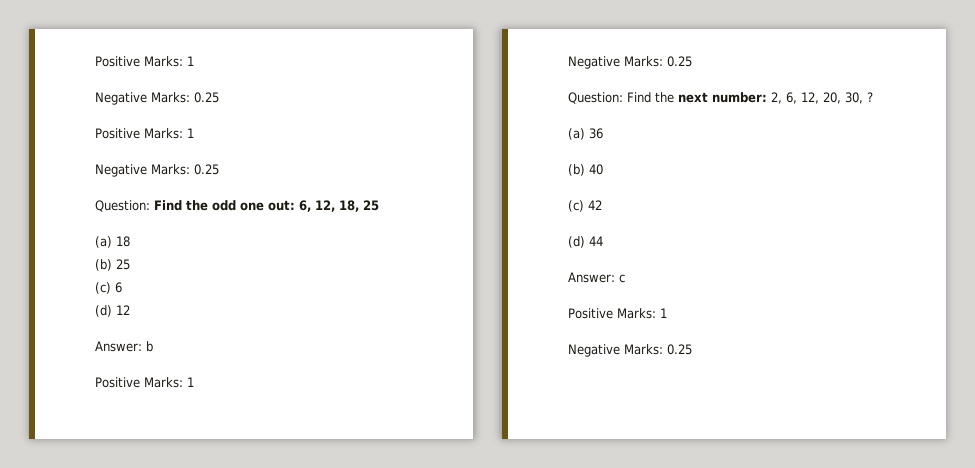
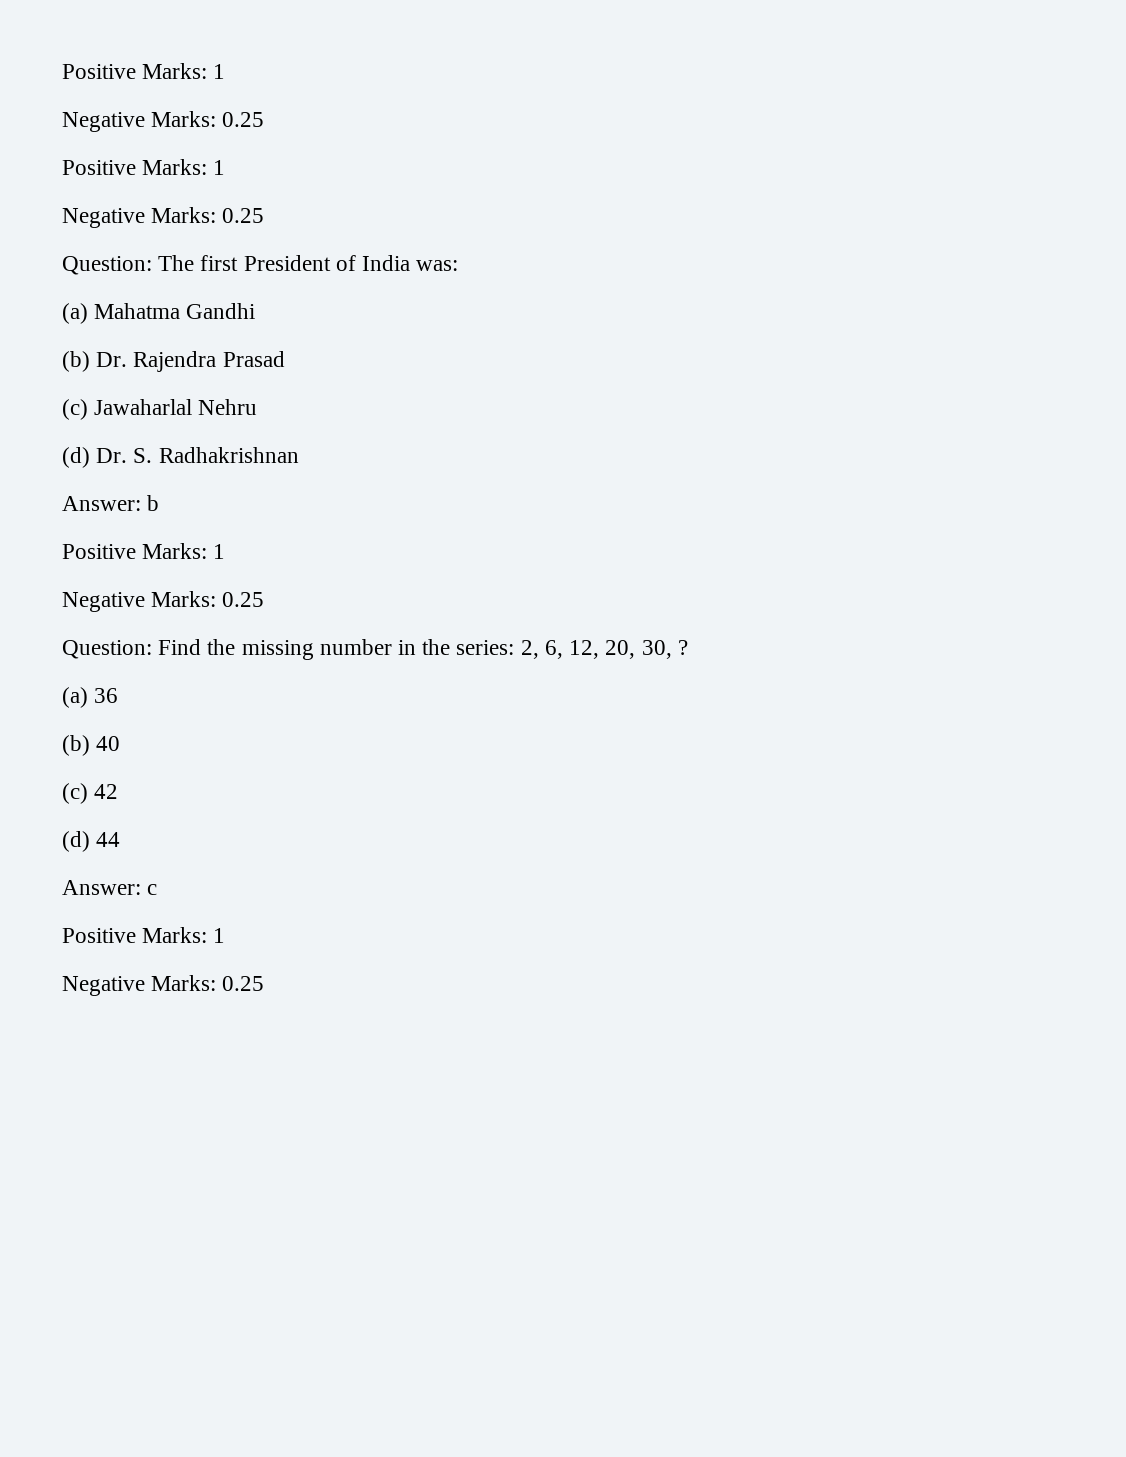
[154,200,379,212] [95,236,130,248] [95,259,130,271] [95,282,122,294] [95,305,130,317] Find the odd one out: 6, 12, 18, 25 // (a) 18 // (b) 25 // (c) 6 // (d) 12 -> [158,255,459,271] [62,303,256,324] [62,351,285,372] [62,399,258,420] [62,447,299,468] The first President of India was: // (a) Mahatma Gandhi // (b) Dr. Rajendra Prasad // (c) Jawaharlal Nehru // (d) Dr. S. Radhakrishnan
[678,92,767,103] next number: -> [241,639,515,660] missing number in the series:

